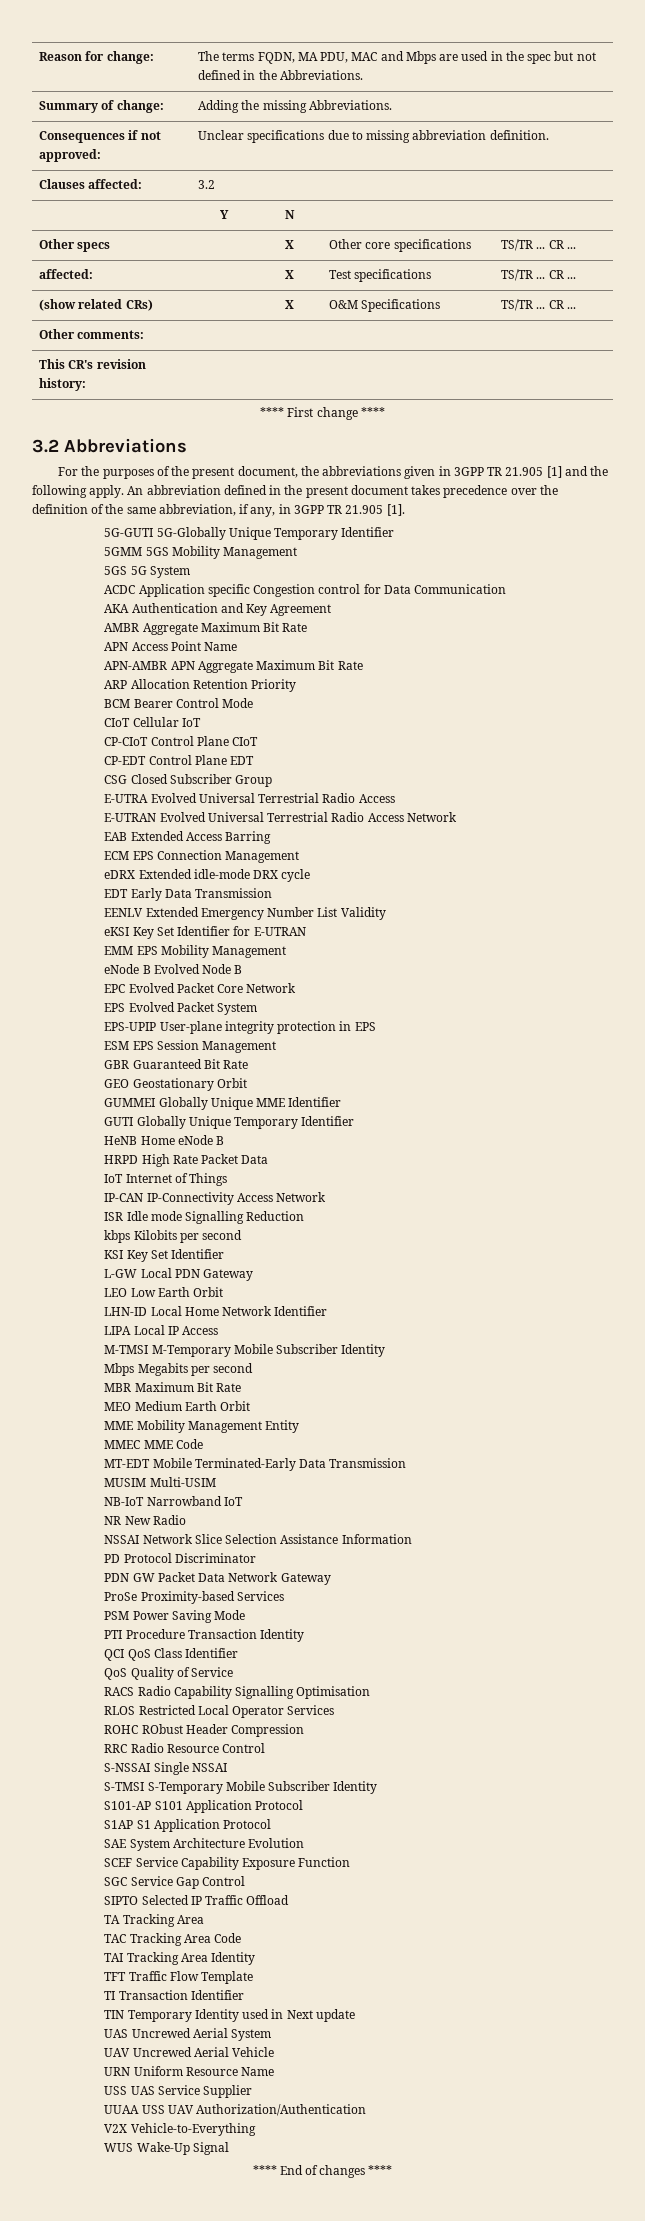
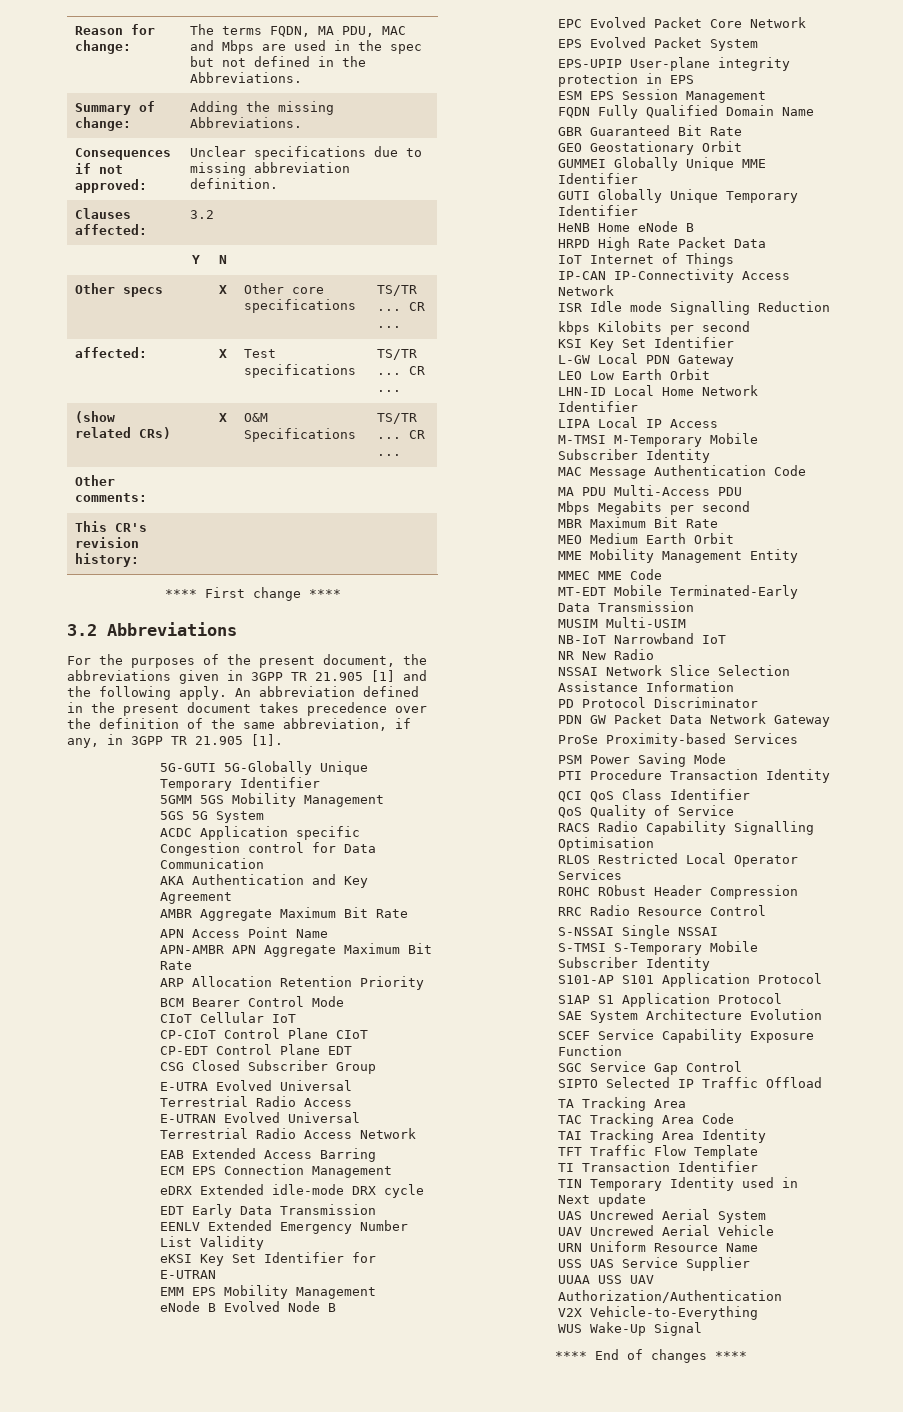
(277, 1047) none -> [558,105,815,119] // FQDN Fully Qualified Domain Name
(386, 1350) none -> [558,465,807,479] [558,485,743,496] // MAC Message Authentication Code // MA PDU Multi-Access PDU

